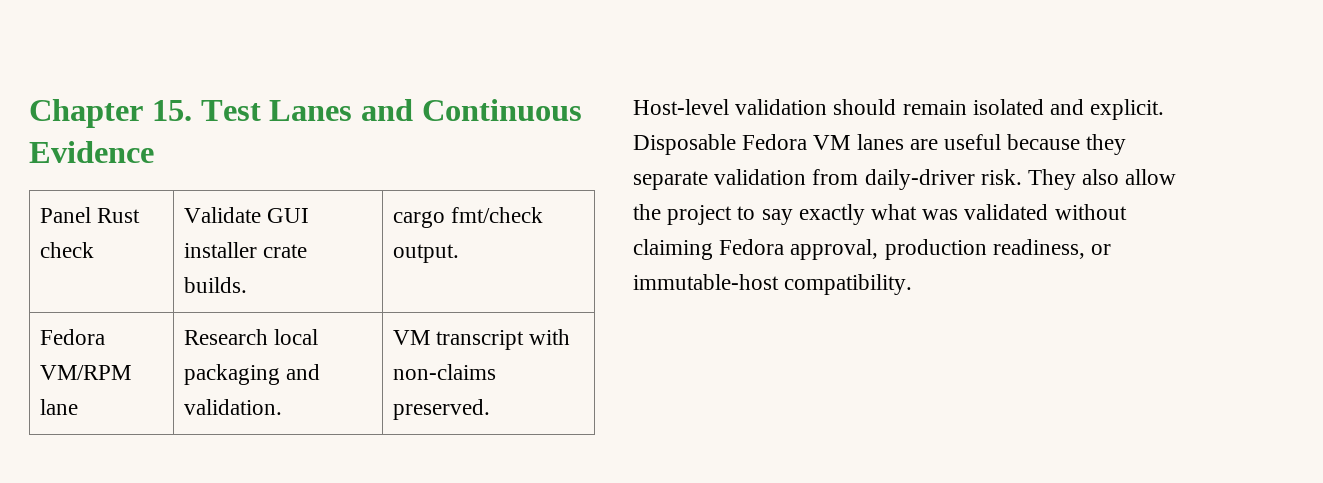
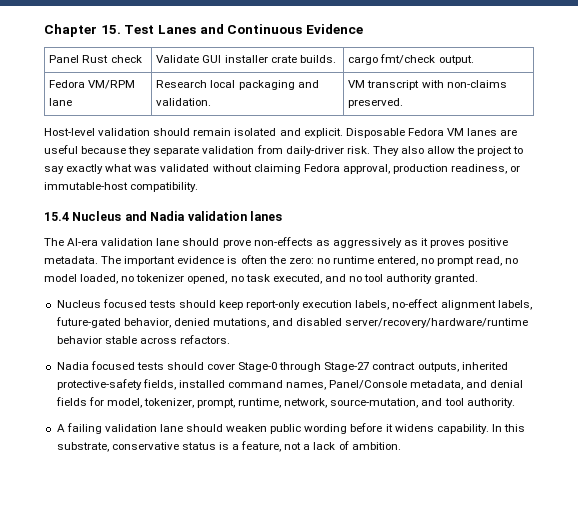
(913, 284) none -> [44,211,282,221] [44,237,509,248] [44,255,519,266] [44,274,479,284] [56,299,532,310] [55,317,529,328] [56,335,230,344] [56,361,508,372] [56,379,524,390] [55,397,515,408] [56,423,526,434] [56,441,401,452] // 15.4 Nucleus and Nadia validation lanes // The AI-era validation lane should prove non-effects as aggressively as it proves positive metadata. The important evidence is often the zero: no runtime entered, no prompt read, no model loaded, no tokenizer opened, no task executed, and no tool authority granted. // Nucleus focused tests should keep report-only execution labels, no-effect alignment labels, future-gated behavior, denied mutations, and disabled server/recovery/hardware/runtime behavior stable across refactors. // Nadia focused tests should cover Stage-0 through Stage-27 contract outputs, inherited protective-safety fields, installed command names, Panel/Console metadata, and denial fields for model, tokenizer, prompt, runtime, network, source-mutation, and tool authority. // A failing validation lane should weaken public wording before it widens capability. In this substrate, conservative status is a feature, not a lack of ambition.

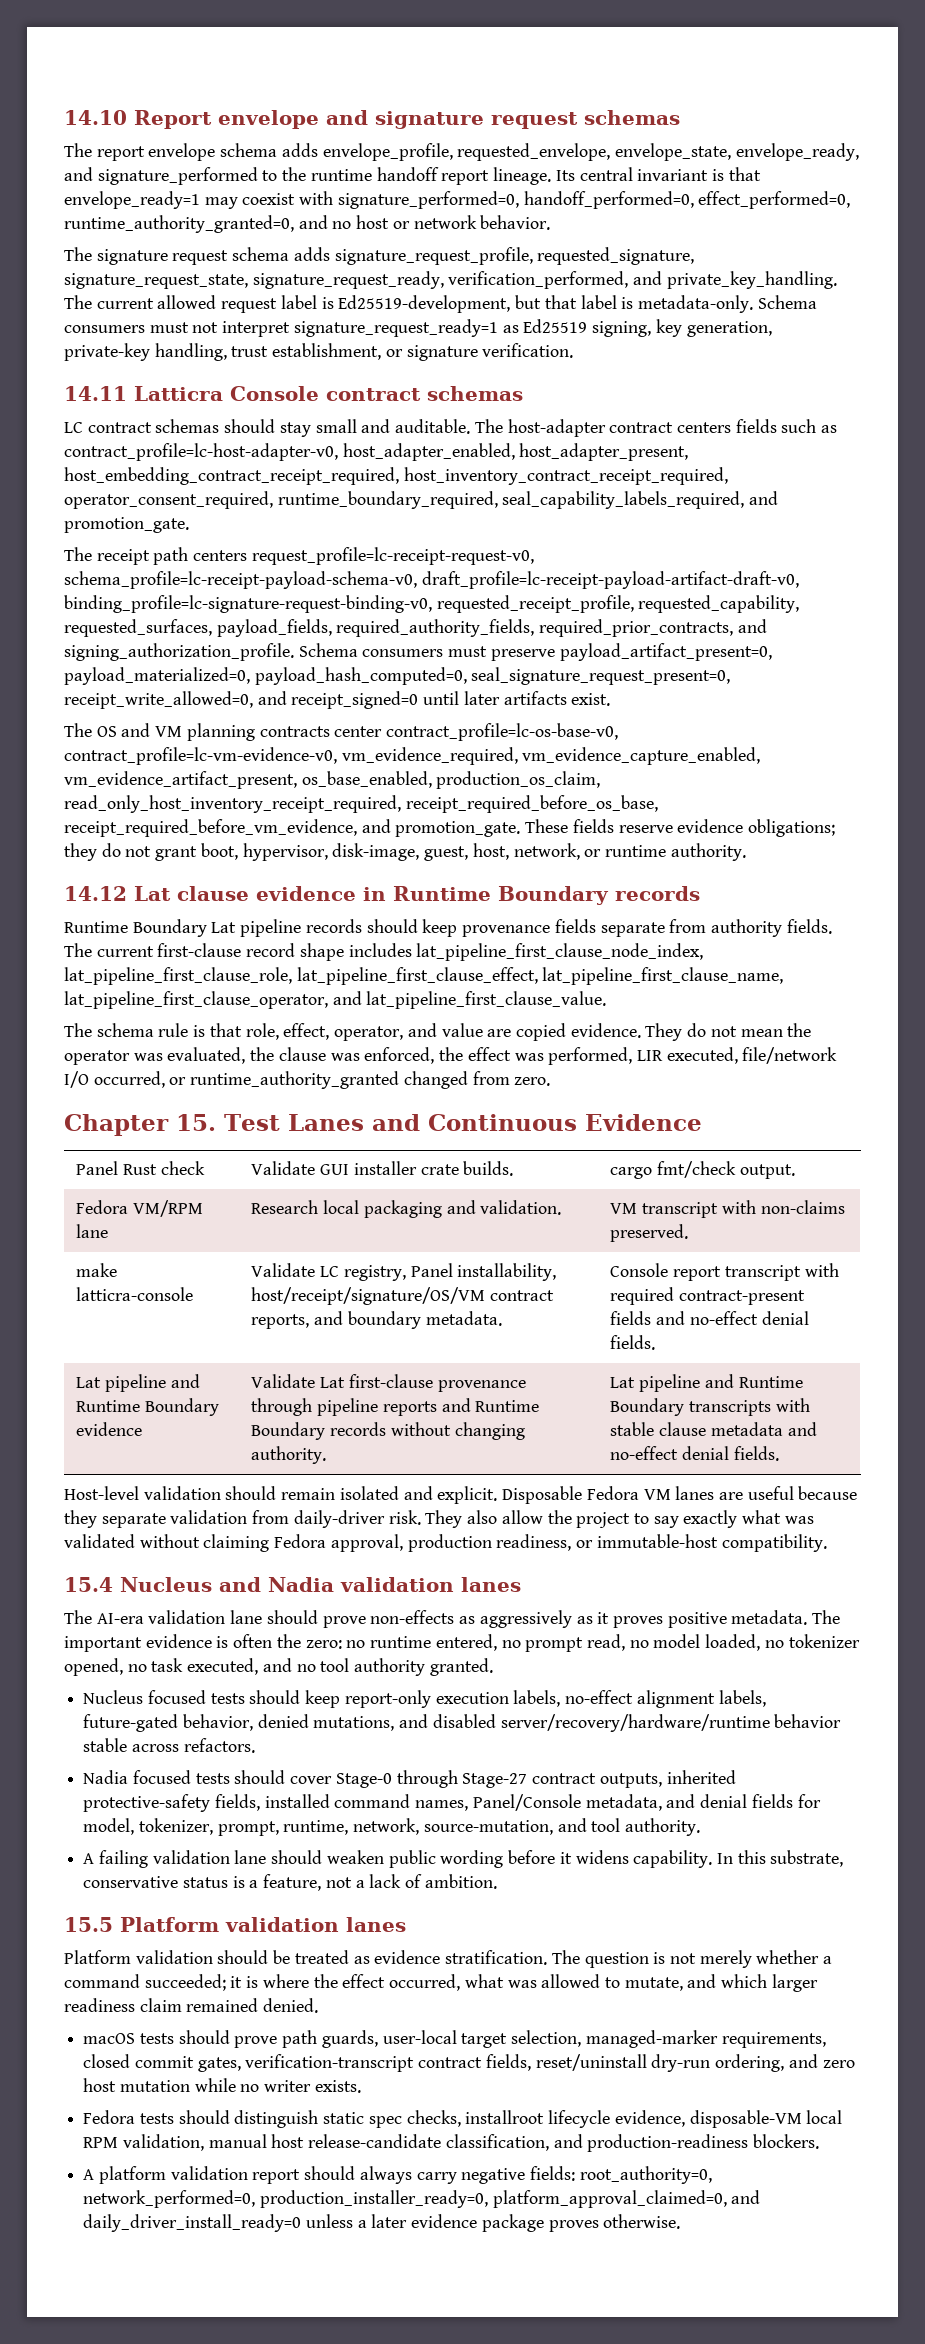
(44, 30) none -> [64,110,680,129] [64,143,859,161] [64,167,761,185] [64,191,851,209] [64,215,551,233] [64,247,695,265] [64,271,837,289] [64,295,817,313] [64,319,772,337] [64,343,574,361] [64,386,523,401] [64,419,838,437] [64,443,689,461] [64,467,728,485] [64,491,779,509] [64,517,189,533] [64,547,534,565] [64,571,799,589] [64,595,800,613] [64,619,767,637] [64,643,772,661] [64,667,731,685] [64,691,611,709] [64,723,619,741] [64,747,761,765] [64,771,601,789] [64,795,658,813] [64,819,836,837] [64,843,746,861] [64,886,700,905] [64,919,832,937] [64,943,704,961] [64,967,784,985] [64,991,607,1009] [64,1023,812,1041] [64,1047,838,1065] [64,1071,551,1089] 14.10 Report envelope and signature request schemas // The report envelope schema adds envelope_profile, requested_envelope, envelope_state, envelope_ready, and signature_performed to the runtime handoff report lineage. Its central invariant is that envelope_ready=1 may coexist with signature_performed=0, handoff_performed=0, effect_performed=0, runtime_authority_granted=0, and no host or network behavior. // The signature request schema adds signature_request_profile, requested_signature, signature_request_state, signature_request_ready, verification_performed, and private_key_handling. The current allowed request label is Ed25519-development, but that label is metadata-only. Schema consumers must not interpret signature_request_ready=1 as Ed25519 signing, key generation, private-key handling, trust establishment, or signature verification. // 14.11 Latticra Console contract schemas // LC contract schemas should stay small and auditable. The host-adapter contract centers fields such as contract_profile=lc-host-adapter-v0, host_adapter_enabled, host_adapter_present, host_embedding_contract_receipt_required, host_inventory_contract_receipt_required, operator_consent_required, runtime_boundary_required, seal_capability_labels_required, and promotion_gate. // The receipt path centers request_profile=lc-receipt-request-v0, schema_profile=lc-receipt-payload-schema-v0, draft_profile=lc-receipt-payload-artifact-draft-v0, binding_profile=lc-signature-request-binding-v0, requested_receipt_profile, requested_capability, requested_surfaces, payload_fields, required_authority_fields, required_prior_contracts, and signing_authorization_profile. Schema consumers must preserve payload_artifact_present=0, payload_materialized=0, payload_hash_computed=0, seal_signature_request_present=0, receipt_write_allowed=0, and receipt_signed=0 until later artifacts exist. // The OS and VM planning contracts center contract_profile=lc-os-base-v0, contract_profile=lc-vm-evidence-v0, vm_evidence_required, vm_evidence_capture_enabled, vm_evidence_artifact_present, os_base_enabled, production_os_claim, read_only_host_inventory_receipt_required, receipt_required_before_os_base, receipt_required_before_vm_evidence, and promotion_gate. These fields reserve evidence obligations; they do not grant boot, hypervisor, disk-image, guest, host, network, or runtime authority. // 14.12 Lat clause evidence in Runtime Boundary records // Runtime Boundary Lat pipeline records should keep provenance fields separate from authority fields. The current first-clause record shape includes lat_pipeline_first_clause_node_index, lat_pipeline_first_clause_role, lat_pipeline_first_clause_effect, lat_pipeline_first_clause_name, lat_pipeline_first_clause_operator, and lat_pipeline_first_clause_value. // The schema rule is that role, effect, operator, and value are copied evidence. They do not mean the operator was evaluated, the clause was enforced, the effect was performed, LIR executed, file/network I/O occurred, or runtime_authority_granted changed from zero. //
(404, 103) none -> [76,1263,118,1277] [76,1287,194,1301] [251,1263,557,1281] [251,1287,555,1305] [251,1311,502,1329] [610,1263,839,1281] [610,1287,806,1305] [610,1311,809,1325] [610,1335,656,1350] [76,1374,200,1392] [76,1398,220,1416] [76,1422,143,1436] [251,1374,526,1392] [251,1398,540,1416] [251,1422,525,1440] [251,1446,327,1464] [610,1374,803,1392] [610,1398,810,1416] [610,1422,817,1436] [610,1446,779,1461] // make latticra-console | Validate LC registry, Panel installability, host/receipt/signature/OS/VM contract reports, and boundary metadata. | Console report transcript with required contract-present fields and no-effect denial fields. // Lat pipeline and Runtime Boundary evidence | Validate Lat first-clause provenance through pipeline reports and Runtime Boundary records without changing authority. | Lat pipeline and Runtime Boundary transcripts with stable clause metadata and no-effect denial fields.
(401, 446) none -> [64,1917,406,1932] [64,1950,833,1968] [64,1974,818,1992] [64,1998,319,2013] [83,2030,826,2048] [83,2054,855,2072] [83,2078,361,2093] [83,2110,843,2128] [83,2134,820,2152] [83,2166,712,2184] [83,2190,761,2208] [83,2214,681,2232] // 15.5 Platform validation lanes // Platform validation should be treated as evidence stratification. The question is not merely whether a command succeeded; it is where the effect occurred, what was allowed to mutate, and which larger readiness claim remained denied. // macOS tests should prove path guards, user-local target selection, managed-marker requirements, closed commit gates, verification-transcript contract fields, reset/uninstall dry-run ordering, and zero host mutation while no writer exists. // Fedora tests should distinguish static spec checks, installroot lifecycle evidence, disposable-VM local RPM validation, manual host release-candidate classification, and production-readiness blockers. // A platform validation report should always carry negative fields: root_authority=0, network_performed=0, production_installer_ready=0, platform_approval_claimed=0, and daily_driver_install_ready=0 unless a later evidence package proves otherwise.

